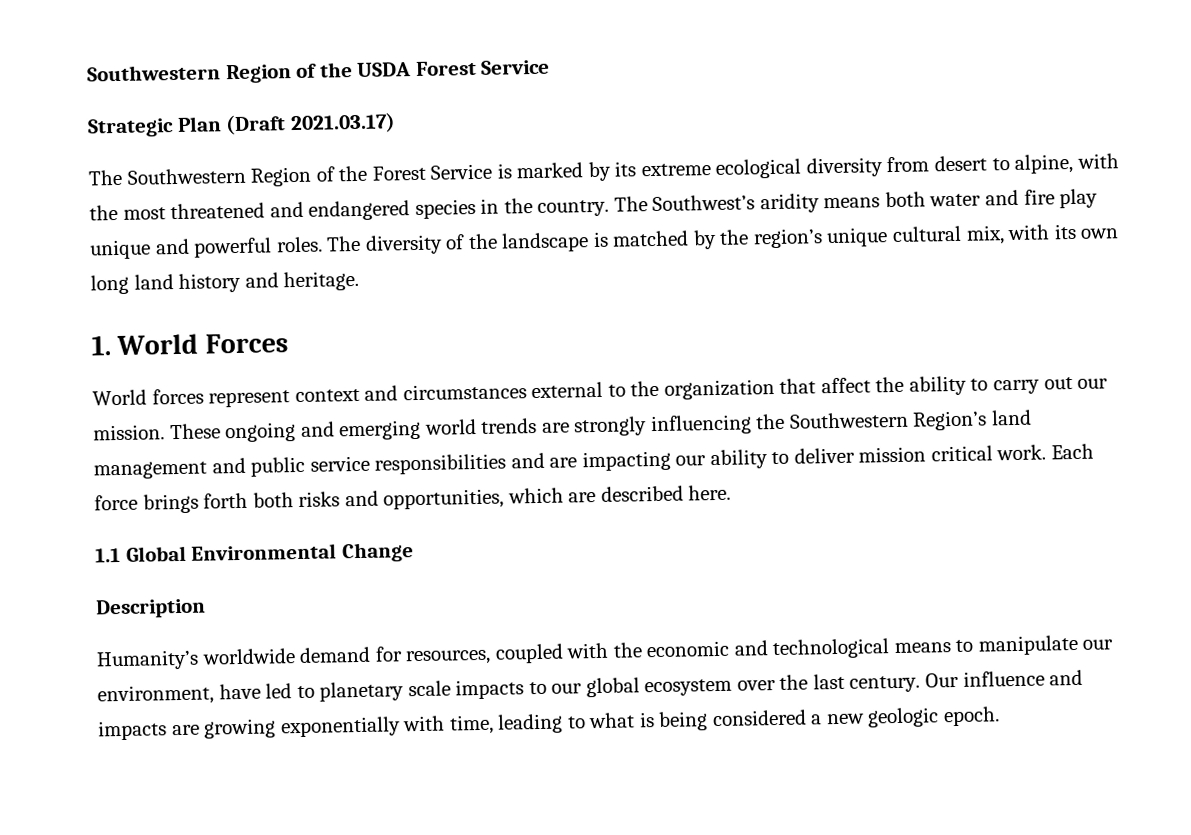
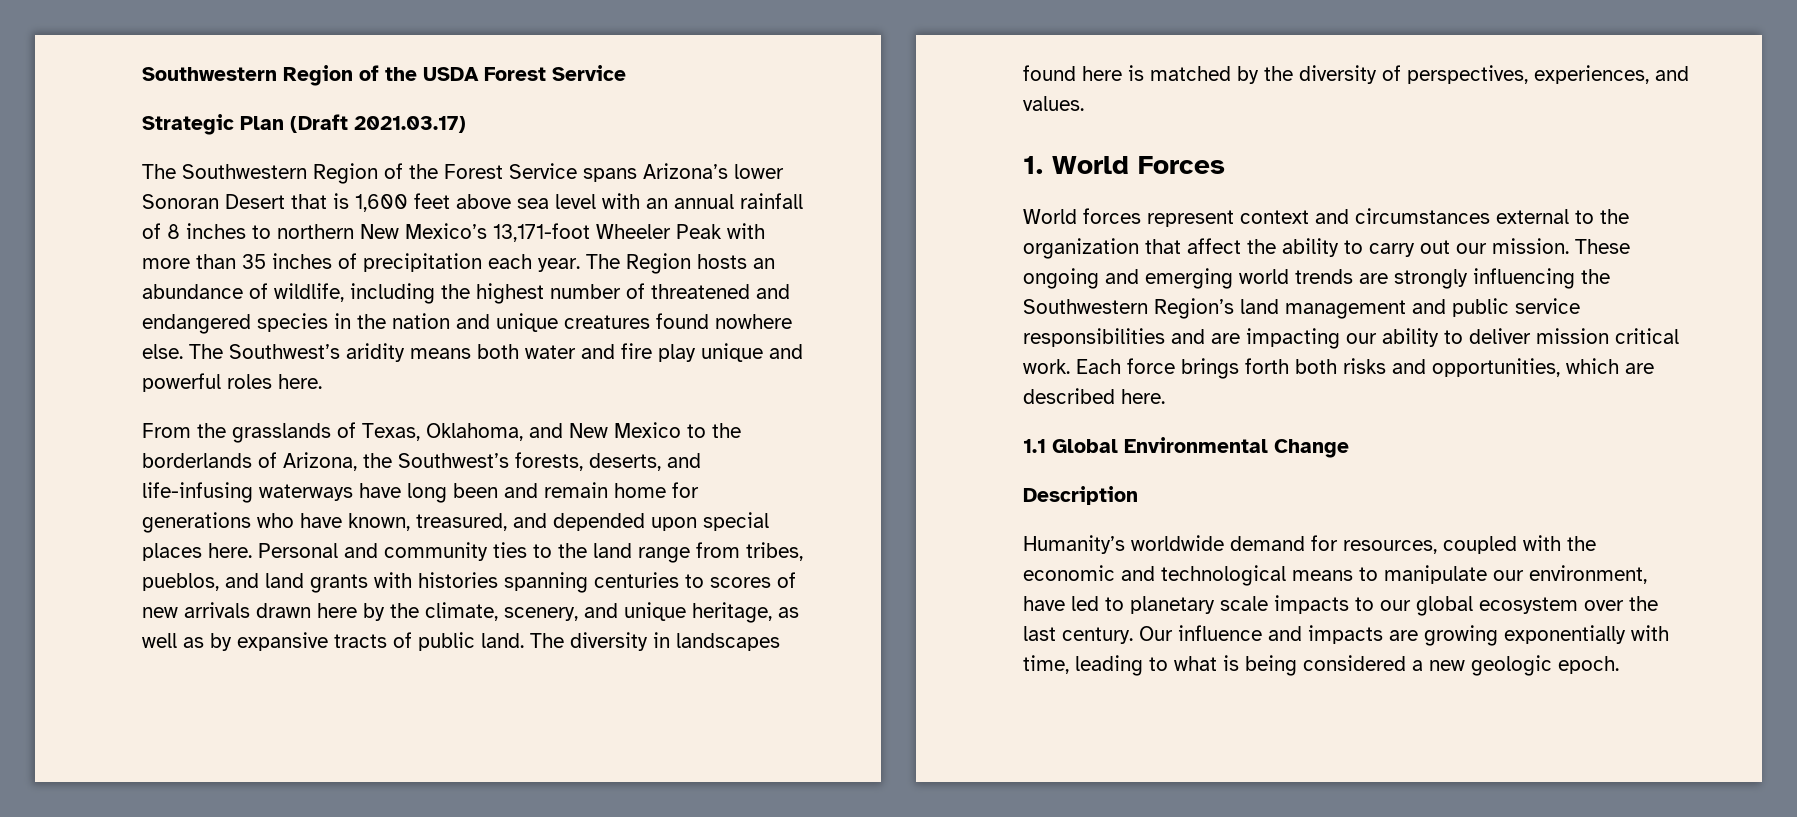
[496,153,1119,182] [89,204,166,221] is marked by its extreme ecological diversity from desert to alpine, with the most -> [583,163,784,182] [142,193,803,212] [142,223,765,242] [142,253,775,274] [142,283,645,304] spans Arizona’s lower Sonoran Desert that is 1,600 feet above sea level with an annual rainfall of 8 inches to northern New Mexico’s 13,171-foot Wheeler Peak with more than 35 inches of precipitation each year. The Region hosts an abundance of wildlife, including the highest number of
[537,199,610,217] country. -> [392,313,792,332] [142,344,183,359] nation and unique creatures found nowhere else.
[275,223,1120,255] [90,270,360,295] roles. The diversity of the landscape is matched by the region’s unique cultural mix, with its own long land history and heritage. -> [227,374,322,389] [142,422,741,443] [142,452,701,471] [142,482,699,503] [142,512,769,533] [142,542,803,563] [142,572,796,593] [142,602,799,623] [142,632,780,651] [1023,65,1689,84] [1023,96,1084,111] roles here. // From the grasslands of Texas, Oklahoma, and New Mexico to the borderlands of Arizona, the Southwest’s forests, deserts, and life-infusing waterways have long been and remain home for generations who have known, treasured, and depended upon special places here. Personal and community ties to the land range from tribes, pueblos, and land grants with histories spanning centuries to scores of new arrivals drawn here by the climate, scenery, and unique heritage, as well as by expansive tracts of public land. The diversity in landscapes found here is matched by the diversity of perspectives, experiences, and values.

